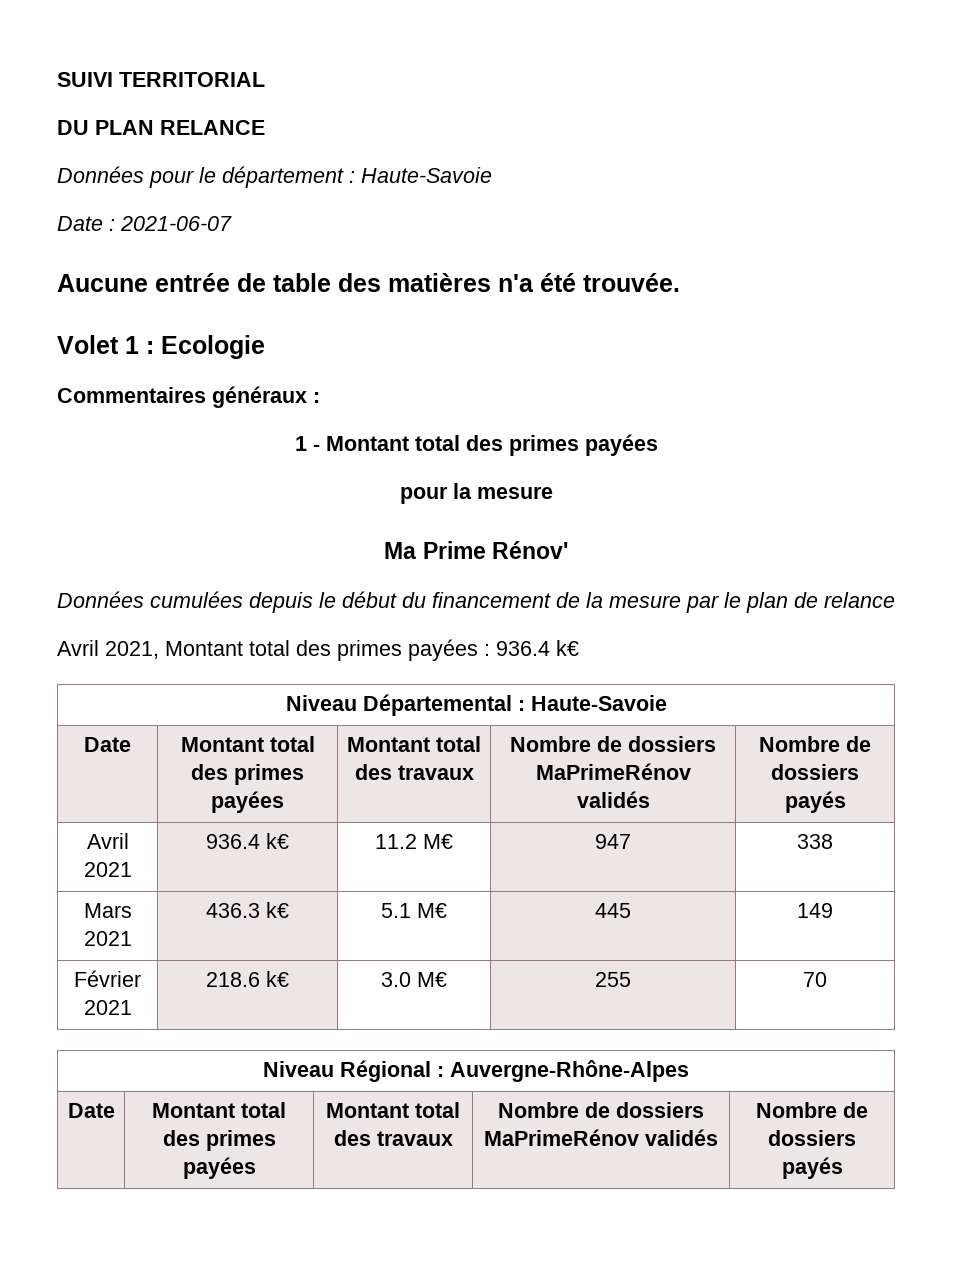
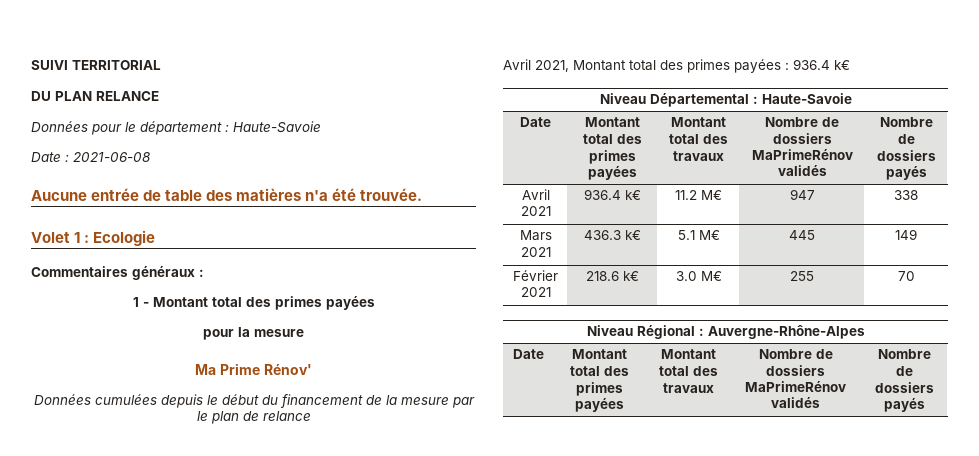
[120,216,232,231] 2021-06-07 -> [73,152,151,162] 2021-06-08

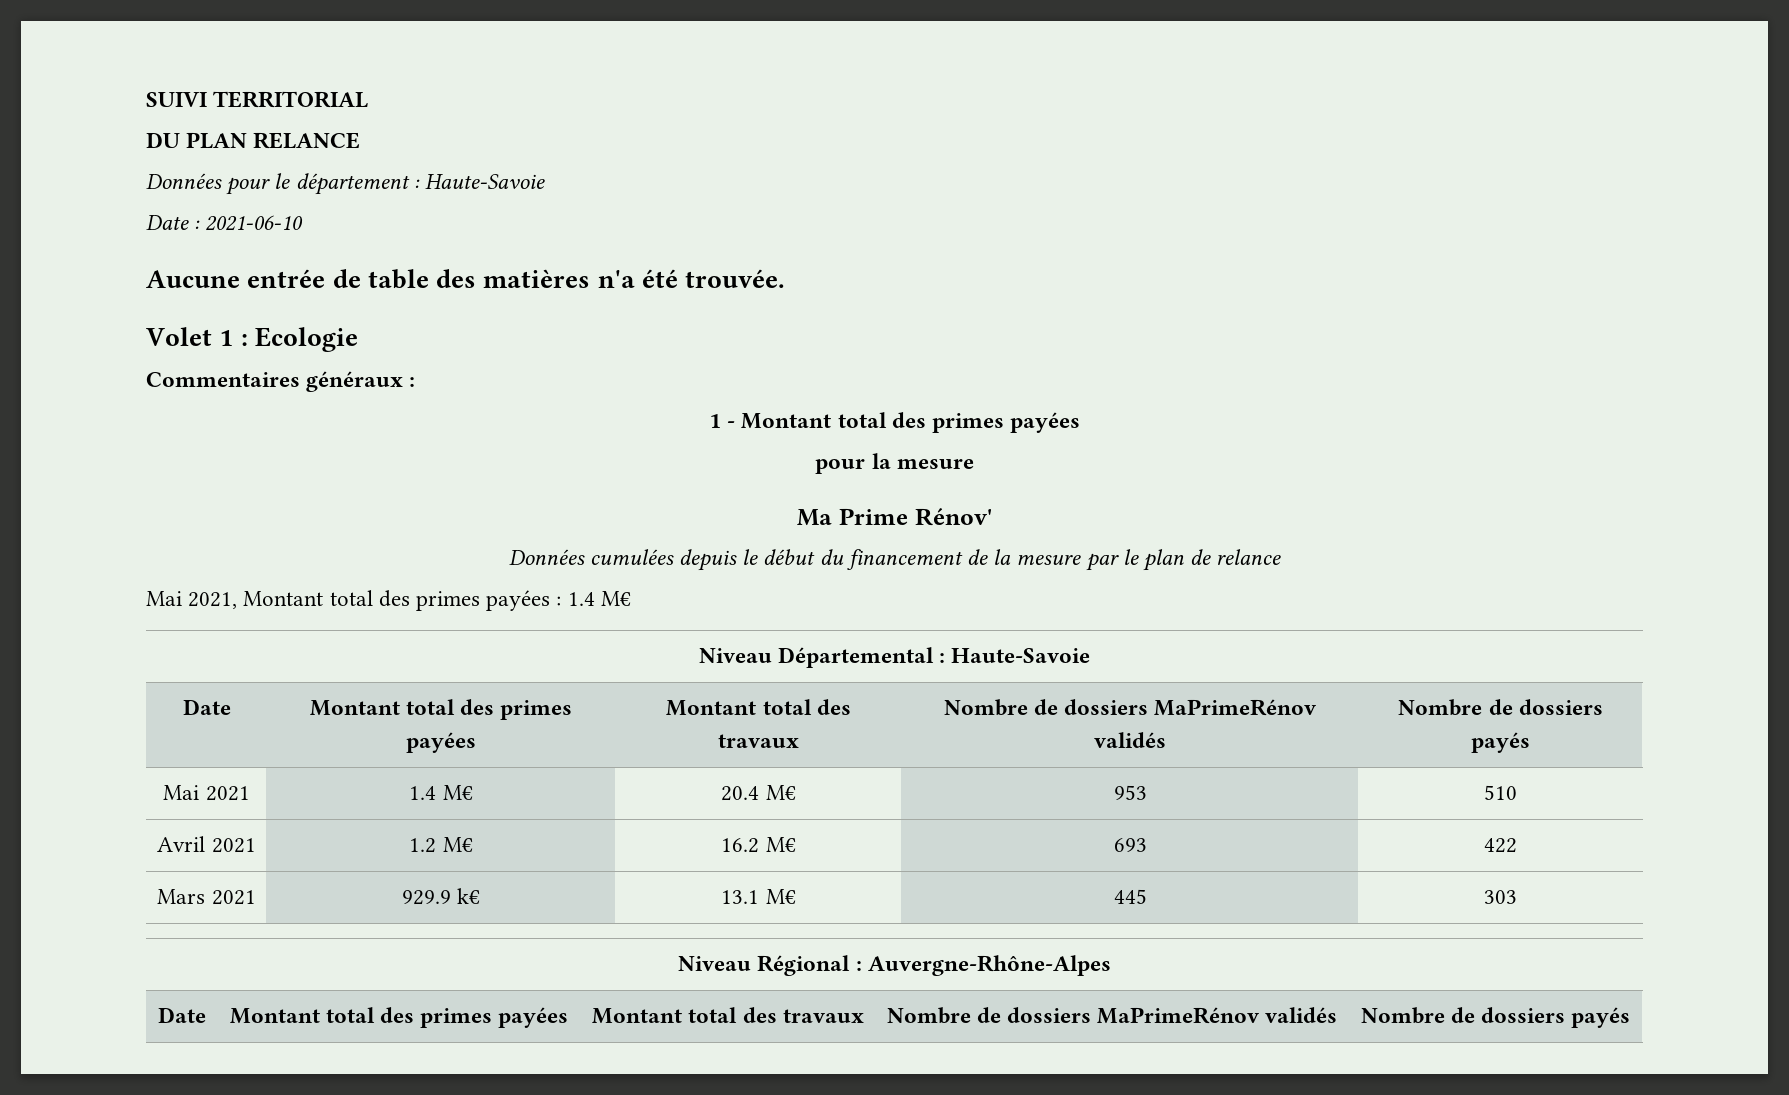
[73,152,151,162] 2021-06-08 -> [205,215,304,231] 2021-06-10
[503,59,531,70] Avril -> [146,591,182,606] Mai
[793,59,850,70] 936.4 k€ -> [567,591,631,606] 1.4 M€
[521,189,550,200] [520,206,551,216] [584,189,641,200] [675,190,722,200] [789,189,815,200] [894,190,918,200] Avril 2021 | 936.4 k€ | 11.2 M€ | 947 | 338 -> [163,785,250,801] [409,785,473,800] [721,785,796,801] [1113,785,1147,800] [1484,785,1517,800] [157,836,256,853] [409,837,473,853] [721,837,796,853] [1113,838,1147,852] [1484,838,1517,853] Mai 2021 | 1.4 M€ | 20.4 M€ | 953 | 510 // Avril 2021 | 1.2 M€ | 16.2 M€ | 693 | 422
[584,230,641,240] [677,230,695,240] 436.3 k€ | 5.1 -> [401,888,481,905] [721,890,760,904] 929.9 k€ | 13.1
[895,229,917,240] [513,270,558,281] [520,287,551,297] [586,271,639,281] [675,271,722,281] [790,271,814,281] [897,271,915,281] 149 // Février 2021 | 218.6 k€ | 3.0 M€ | 255 | 70 -> [1484,890,1517,904] 303

